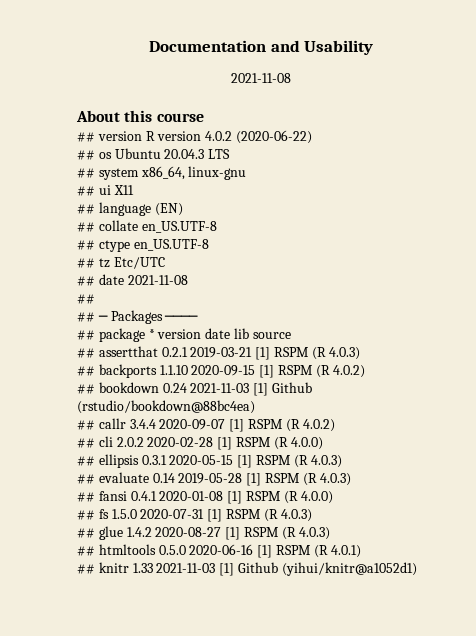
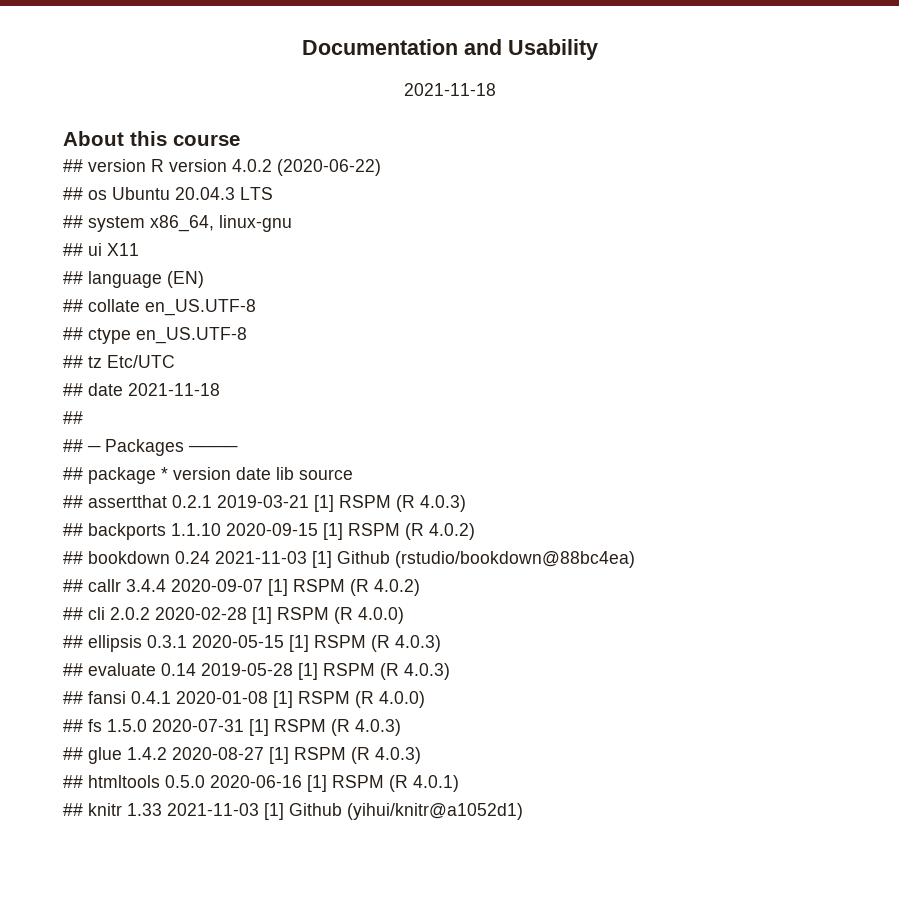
[231,73,291,83] 2021-11-08 -> [403,83,496,96] 2021-11-18
[127,275,188,285] 2021-11-08 -> [128,383,220,396] 2021-11-18

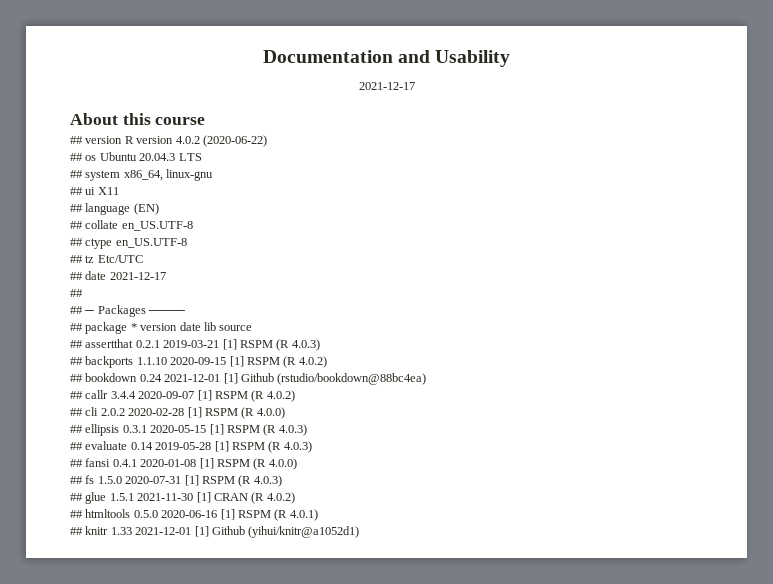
[403,83,496,96] 2021-11-18 -> [358,82,415,90] 2021-12-17
[128,383,220,396] 2021-11-18 -> [109,272,166,280] 2021-12-17
[215,551,307,564] 2021-11-03 -> [164,374,221,382] 2021-12-01
[127,747,421,764] 1.4.2 2020-08-27 [1] RSPM (R 4.0.3) -> [109,492,295,504] 1.5.1 2021-11-30 [1] CRAN (R 4.0.2)
[167,803,259,816] 2021-11-03 -> [135,527,192,535] 2021-12-01

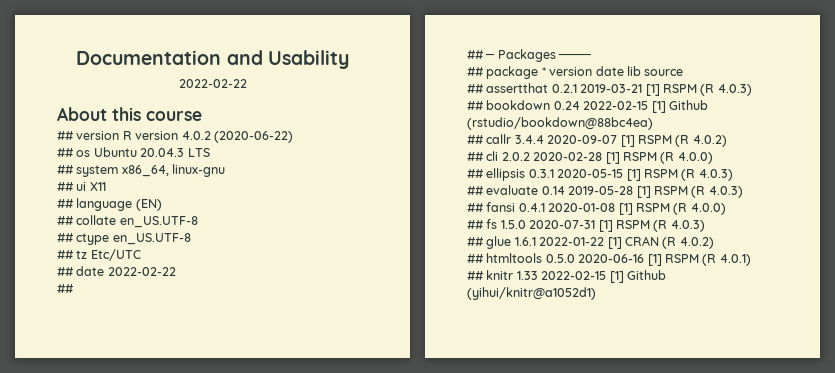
[358,82,415,90] 2021-12-17 -> [178,79,247,88] 2022-02-22
[109,272,166,280] 2021-12-17 -> [107,267,176,276] 2022-02-22
[70,356,327,368] // ## backports 1.1.10 2020-09-15 [1] RSPM (R 4.0.2) -> (752, 90) none
[164,374,221,382] 2021-12-01 -> [583,101,649,110] 2022-02-15
[109,493,194,501] 1.5.1 2021-11-30 -> [514,237,605,246] 1.6.1 2022-01-22
[135,527,192,535] 2021-12-01 -> [541,271,607,280] 2022-02-15

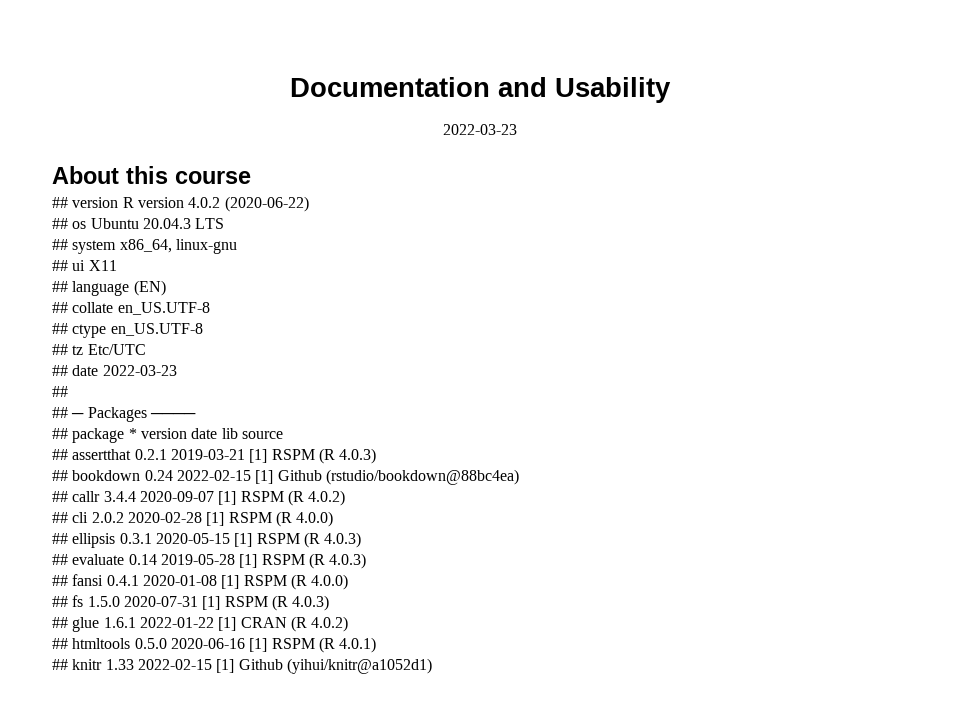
[178,79,247,88] 2022-02-22 -> [443,124,517,135] 2022-03-23
[107,267,176,276] 2022-02-22 -> [102,365,177,376] 2022-03-23

